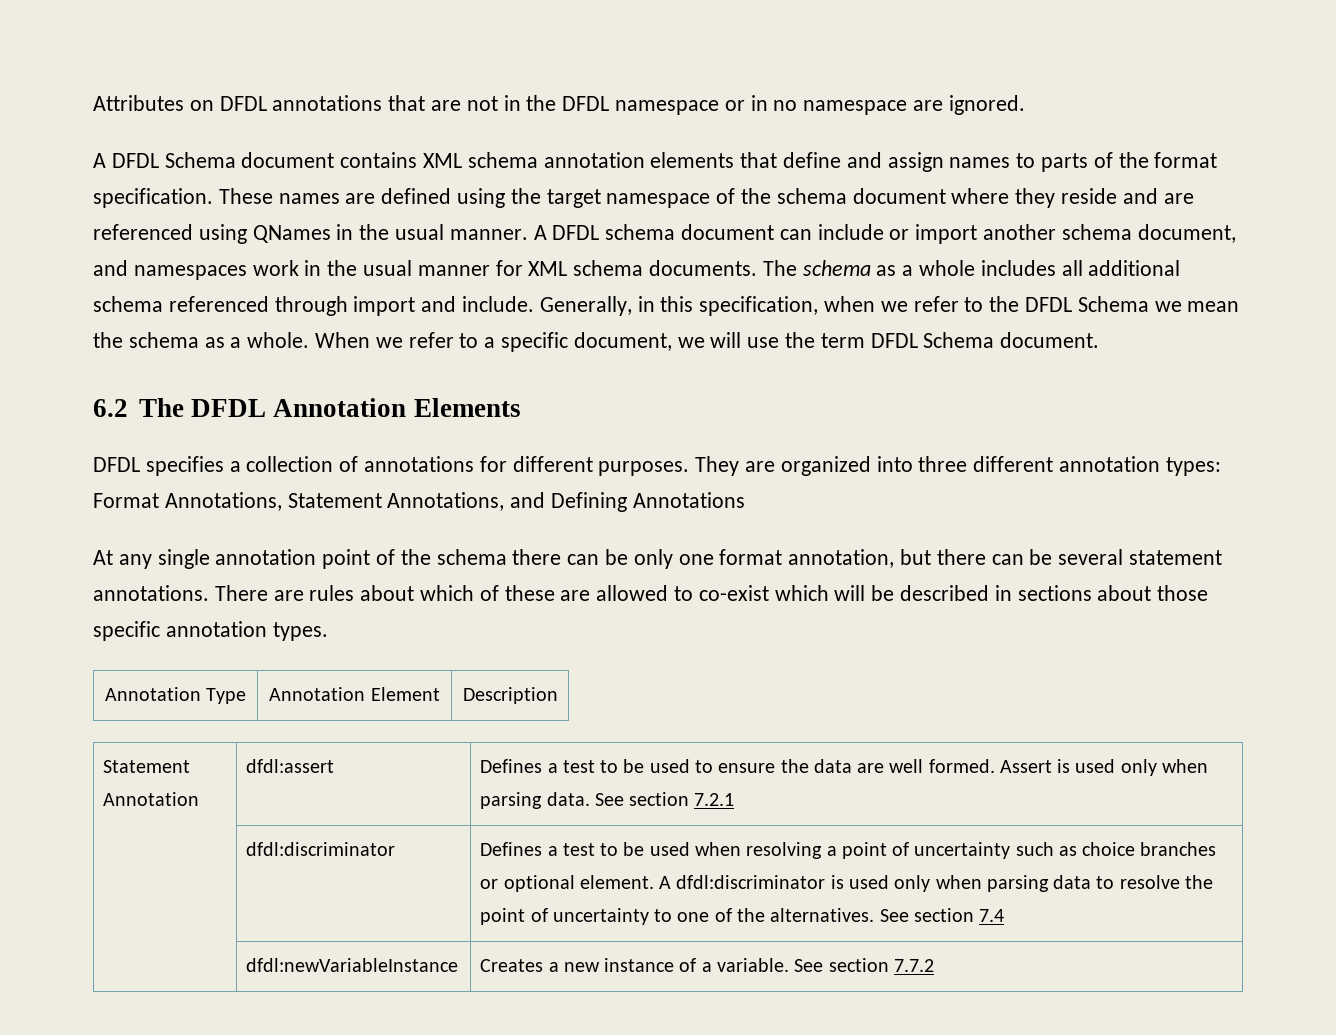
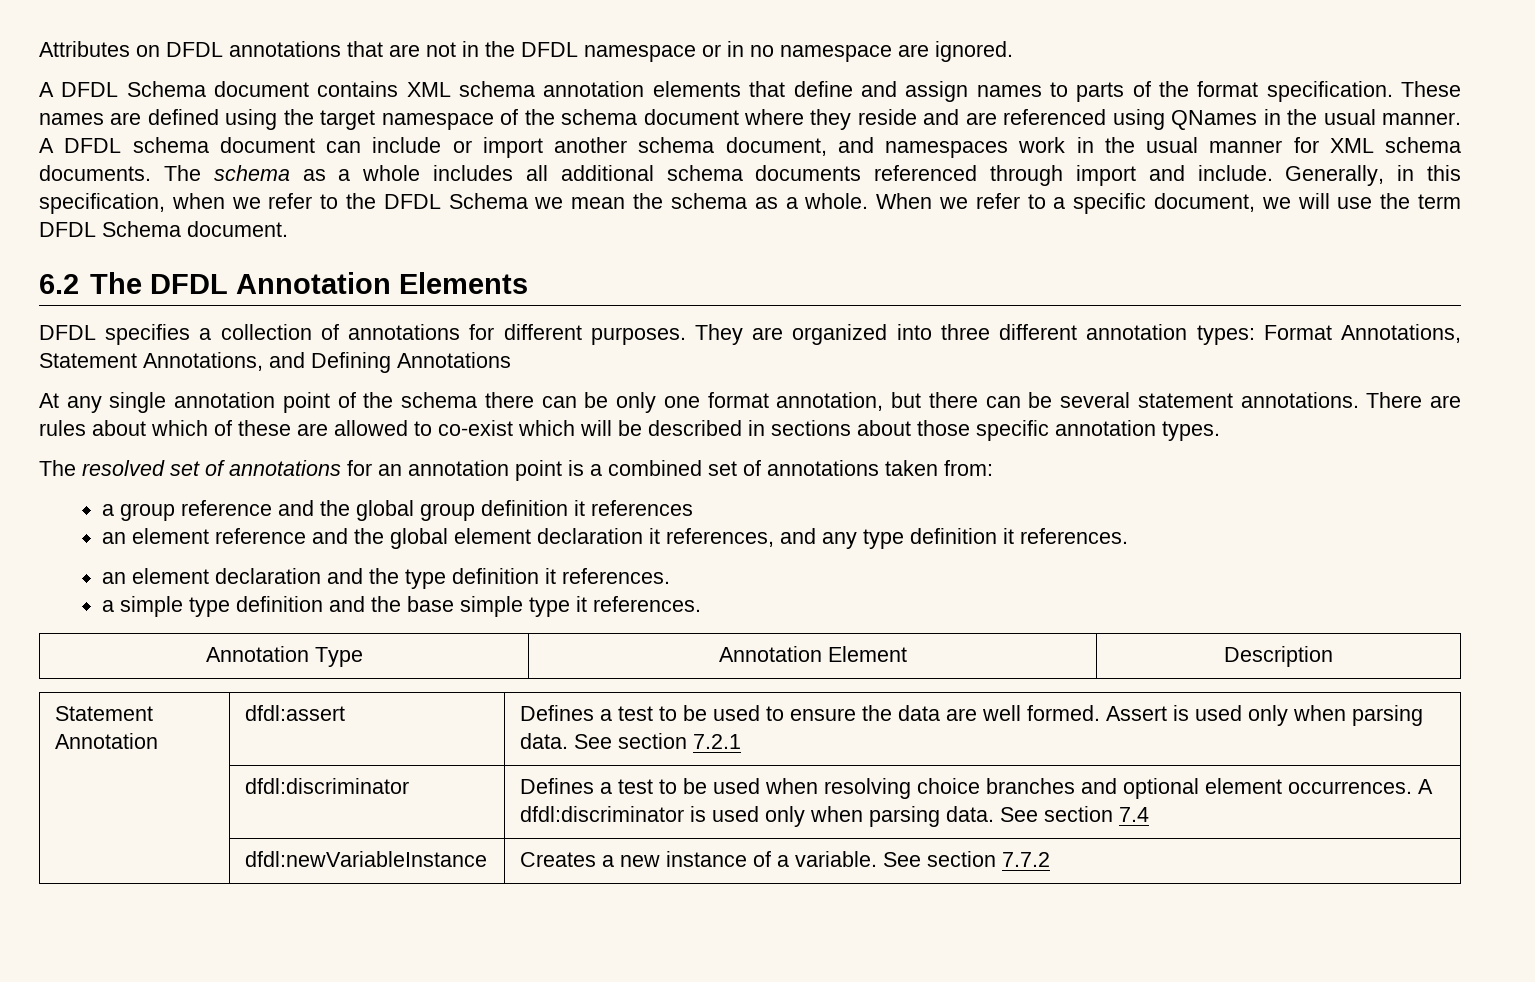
(163, 304) none -> [755,165,862,181] documents
(328, 631) none -> [39,460,993,481] [102,500,694,521] [102,528,1129,549] [102,568,671,589] [102,596,702,617] // The resolved set of annotations for an annotation point is a combined set of annotations taken from: // a group reference and the global group definition it references // an element reference and the global element declaration it references, and any type definition it references. // an element declaration and the type definition it references. // a simple type definition and the base simple type it references.
[826,842,1217,859] [480,875,654,892] a point of uncertainty such as choice branches or optional element. -> [917,778,1413,799] choice branches and optional element occurrences.
[1053,875,1213,889] [480,908,875,925] data to resolve the point of uncertainty to one of the alternatives. -> [946,806,995,822] data.

